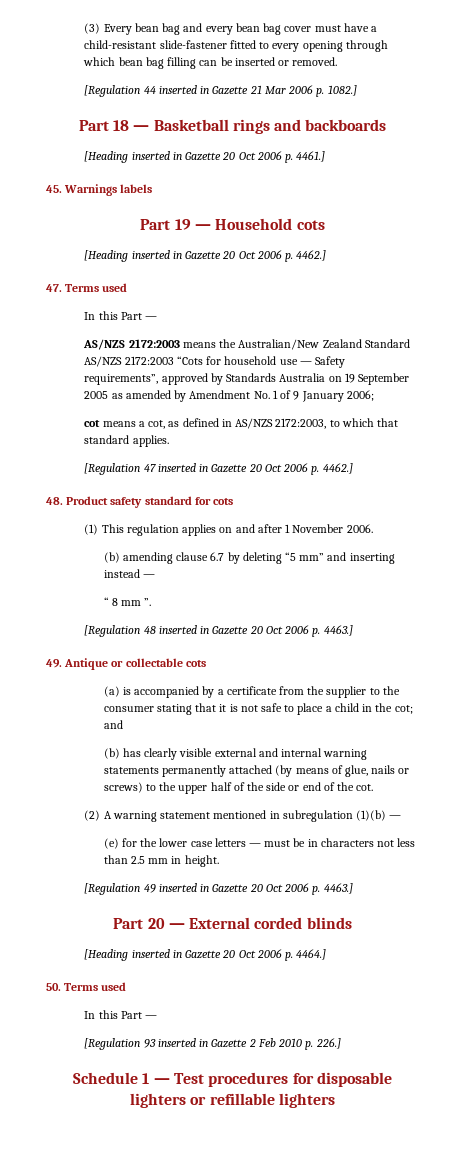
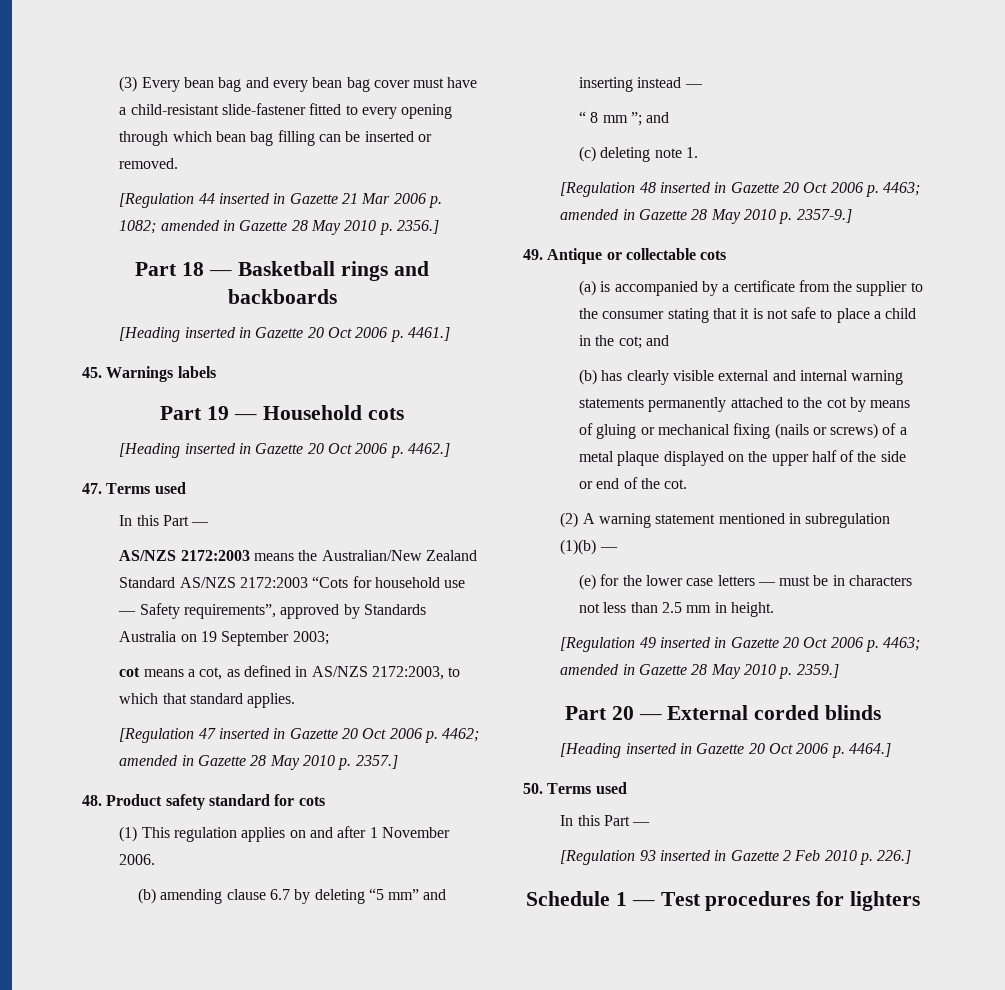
[327,85,357,96] 1082.] -> [119,220,439,235] 1082; amended in Gazette 28 May 2010 p. 2356.]
[84,390,374,402] 2005 as amended by Amendment No. 1 of 9 January 2006; -> [292,631,329,645] 2003;
[322,463,353,474] 4462.] -> [442,728,480,742] [119,755,398,770] 4462; amended in Gazette 28 May 2010 p. 2357.]
[144,598,152,606] ”. -> [630,112,670,126] [578,146,698,162] ”; and // (c) deleting note 1.
[323,625,353,636] 4463.] -> [883,182,921,196] [560,209,852,224] 4463; amended in Gazette 28 May 2010 p. 2357-9.]
[275,765,410,777] [103,782,156,793] (by means of glue, nails or screws) to -> [786,397,911,412] [578,423,907,439] [578,451,744,466] to the cot by means of gluing or mechanical fixing (nails or screws) of a metal plaque displayed on
[323,883,353,894] 4463.] -> [883,637,921,651] [560,664,839,679] 4463; amended in Gazette 28 May 2010 p. 2359.]
[316,1072,392,1087] [130,1093,275,1108] disposable lighters or refillable -> (845, 898) none

